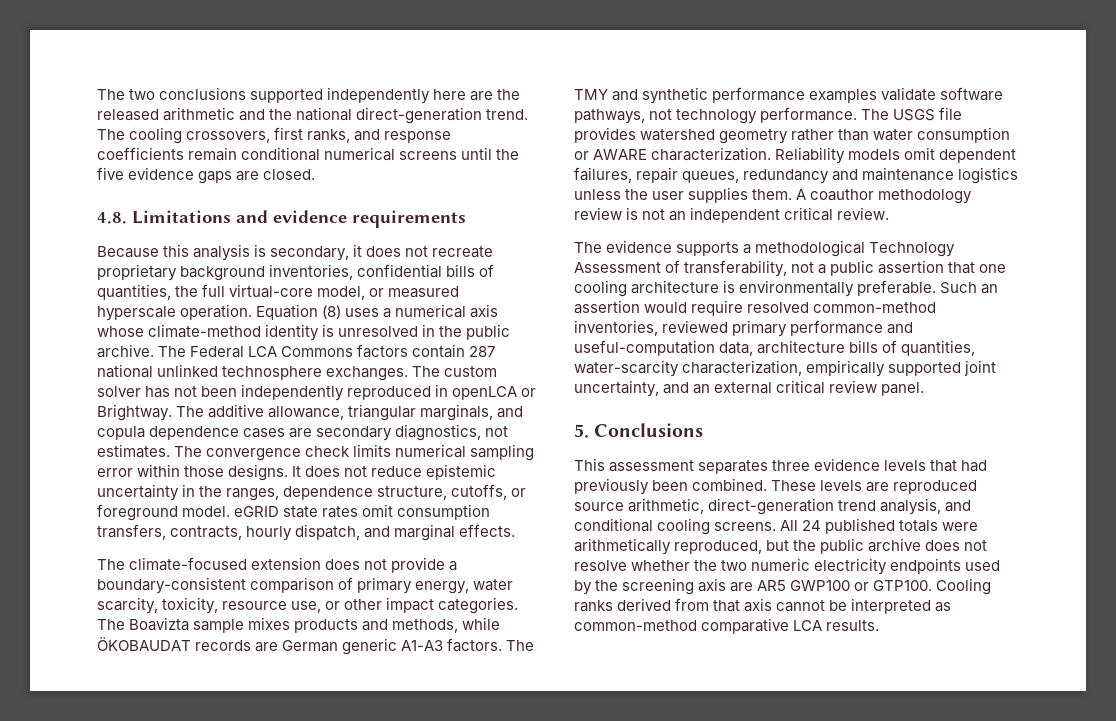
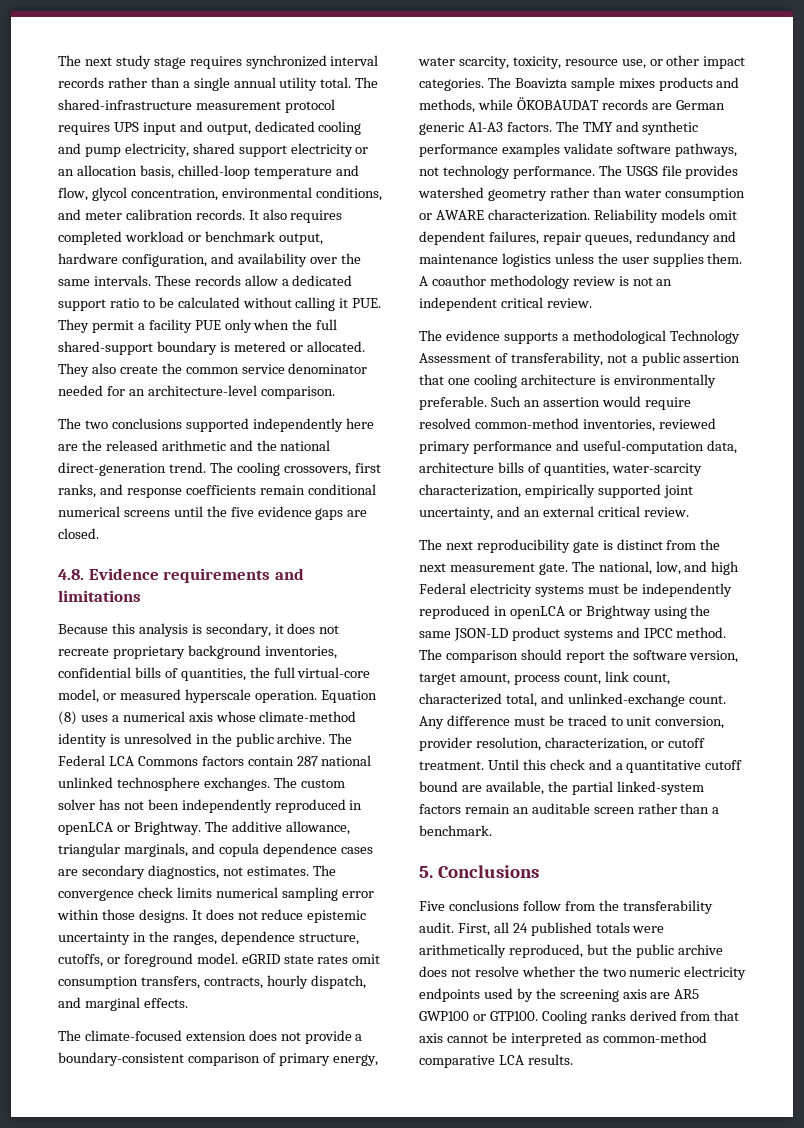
[97,89,125,100] The -> [58,55,379,69] [58,77,379,91] [58,99,335,113] [58,121,362,135] [58,143,369,157] [58,165,359,179] [58,187,382,201] [58,209,343,223] [58,231,323,245] [58,253,361,267] [58,275,353,286] [58,297,382,311] [58,319,338,333] [58,341,365,355] [58,363,368,377] [58,385,335,399] [58,418,81,429] The next study stage requires synchronized interval records rather than a single annual utility total. The shared-infrastructure measurement protocol requires UPS input and output, dedicated cooling and pump electricity, shared support electricity or an allocation basis, chilled-loop temperature and flow, glycol concentration, environmental conditions, and meter calibration records. It also requires completed workload or benchmark output, hardware configuration, and availability over the same intervals. These records allow a dedicated support ratio to be calculated without calling it PUE. They permit a facility PUE only when the full shared-support boundary is metered or allocated. They also create the common service denominator needed for an architecture-level comparison. // The
[132,210,466,228] Limitations and evidence requirements -> [88,568,304,583] [58,590,141,602] Evidence requirements and limitations
[829,380,925,396] [574,423,704,438] [574,458,988,474] [574,478,978,495] [574,498,972,515] [574,518,799,535] review panel. // 5. Conclusions // This assessment separates three evidence levels that had previously been combined. These levels are reproduced source arithmetic, direct-generation trend analysis, and conditional cooling screens. All -> [643,507,689,517] [419,539,721,553] [419,561,740,575] [419,583,732,597] [419,605,711,619] [419,627,727,641] [419,649,739,663] [419,671,670,685] [419,693,726,707] [419,715,725,729] [419,737,705,751] [419,759,743,773] [419,781,704,795] [419,803,720,814] [419,825,492,836] [419,865,539,878] [419,900,713,914] [419,922,509,936] review. // The next reproducibility gate is distinct from the next measurement gate. The national, low, and high Federal electricity systems must be independently reproduced in openLCA or Brightway using the same JSON-LD product systems and IPCC method. The comparison should report the software version, target amount, process count, link count, characterized total, and unlinked-exchange count. Any difference must be traced to unit conversion, provider resolution, characterization, or cutoff treatment. Until this check and a quantitative cutoff bound are available, the partial linked-system factors remain an auditable screen rather than a benchmark. // 5. Conclusions // Five conclusions follow from the transferability audit. First, all

